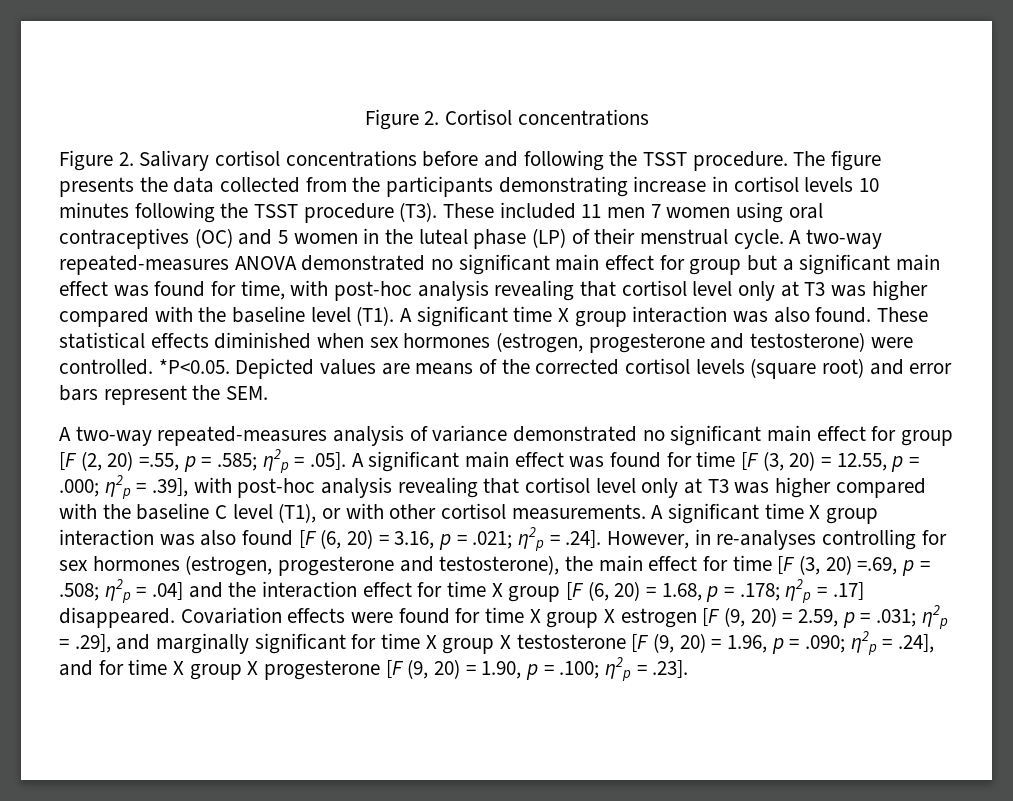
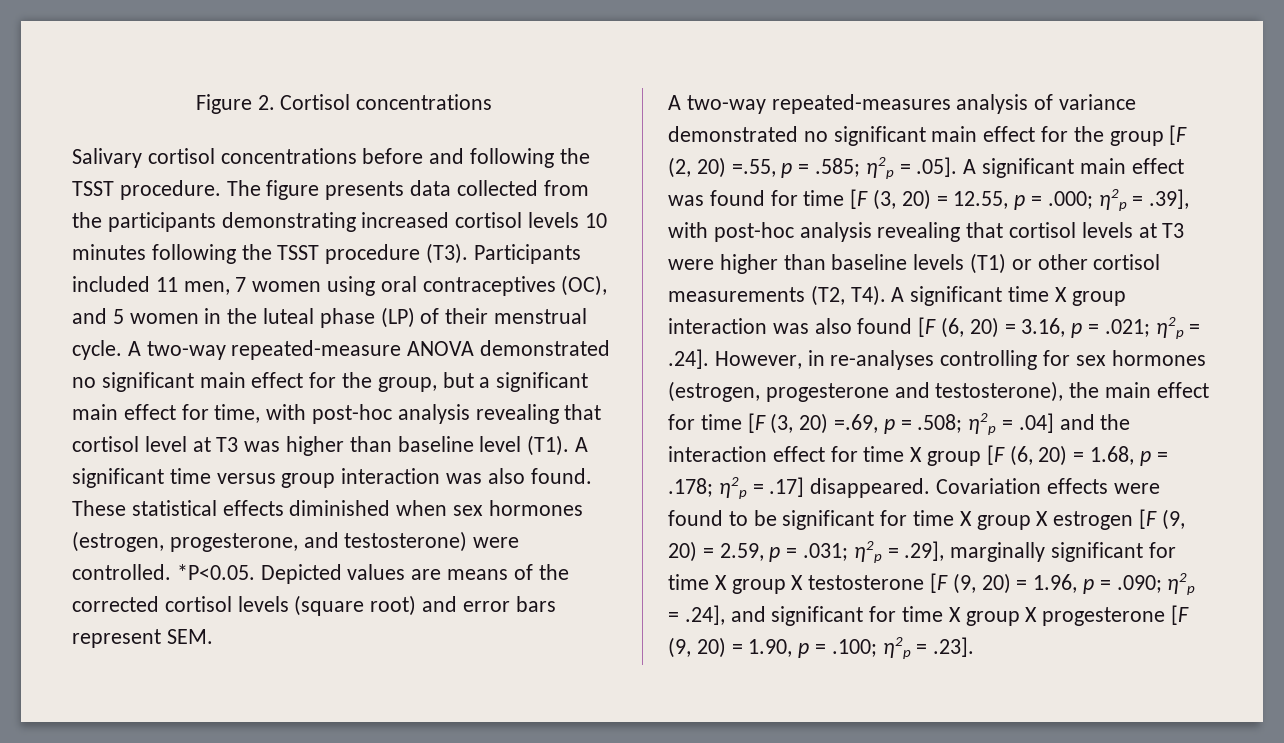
[59,150,134,171] Figure 2. -> (493, 102) none
[139,177,168,192] the -> (405, 190) none
[633,176,729,193] increase in -> [361,212,450,228] increased
[443,203,495,218] These -> [473,244,581,264] Participants
[607,207,646,218] men -> [183,281,230,295] men,
[194,228,233,248] (OC) -> [561,275,608,296] (OC),
[59,255,229,275] repeated-measures -> [231,340,402,360] repeated-measure
[689,259,742,275] group -> [342,372,437,392] the group,
[113,281,206,297] was found -> (176, 412) none
[738,280,928,301] [59,306,227,327] only at T3 was higher compared with the -> [192,436,392,456] at T3 was higher than
[558,308,570,322] X -> [216,473,276,484] versus
[588,333,705,353] progesterone -> [169,533,298,552] progesterone,
[192,385,221,400] the -> (161, 638) none
(897, 433) none -> [1073,126,1104,142] the
[595,477,926,498] [59,503,646,523] level only at T3 was higher compared with the baseline C level (T1), or with other cortisol measurements. -> [1081,222,1185,238] [668,253,1161,274] [668,285,886,306] levels at T3 were higher than baseline levels (T1) or other cortisol measurements (T2, T4).
(450, 616) none -> [728,510,875,530] to be significant
[116,634,151,650] and -> (945, 551) none
(93, 668) none -> [771,606,864,626] significant

